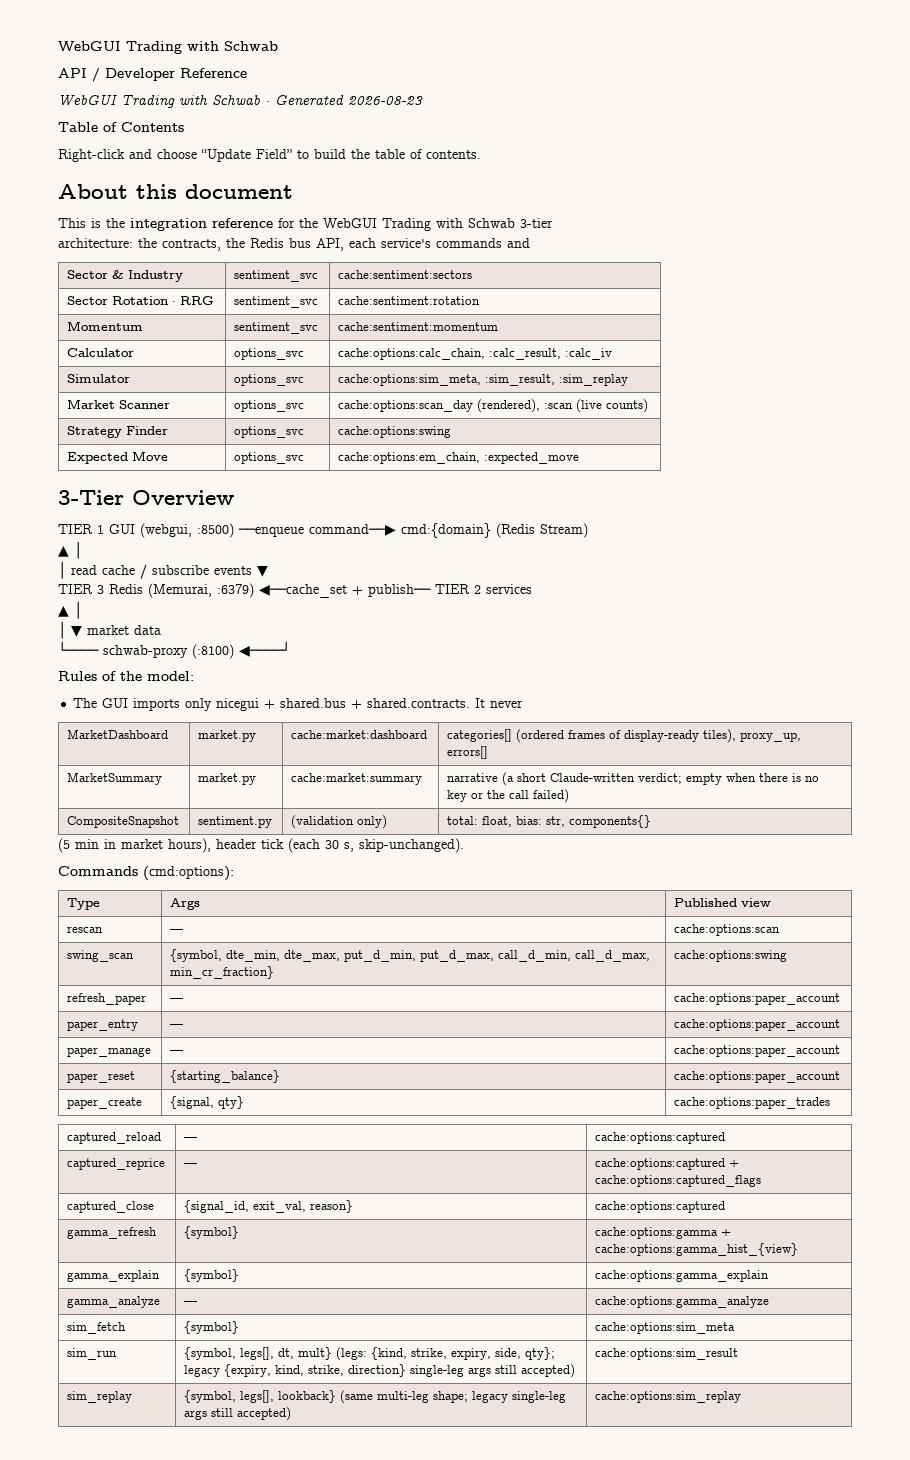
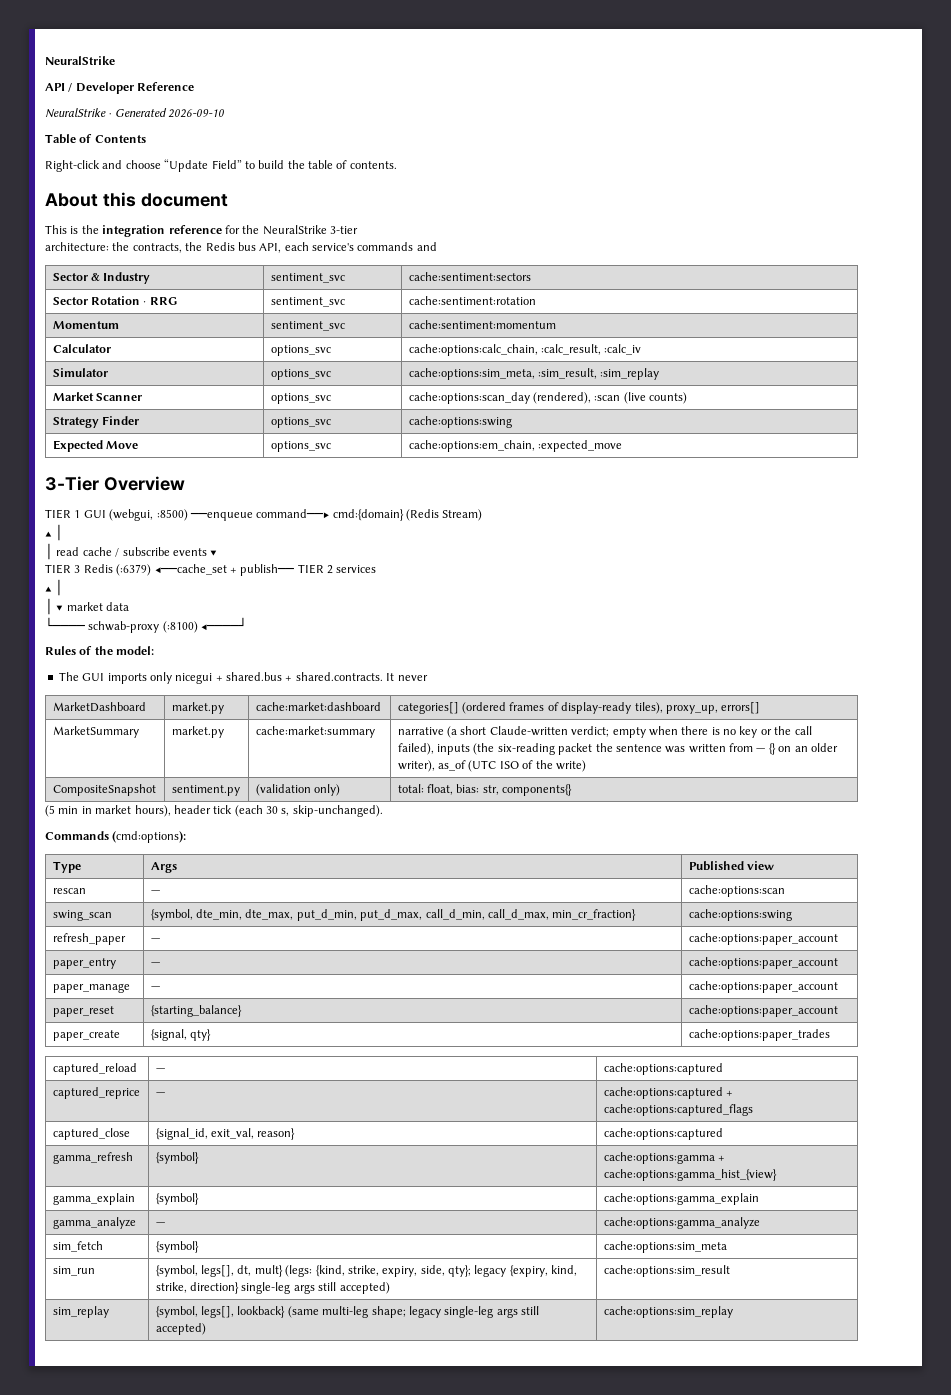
[58,41,278,54] WebGUI Trading with Schwab -> [45,56,115,65] NeuralStrike
[58,94,260,108] WebGUI Trading with Schwab -> [45,108,106,118] NeuralStrike
[348,96,423,105] 2026-08-23 -> [168,109,225,118] 2026-09-10
[323,218,515,231] WebGUI Trading with Schwab -> [262,225,327,235] NeuralStrike
[148,583,254,598] (Memurai, :6379) -> [116,564,152,576] (:6379)
[533,789,570,803] failed) -> [397,743,838,755] [397,760,586,772] failed), inputs (the six-reading packet the sentence was written from — {} on an older writer), as_of (UTC ISO of the write)

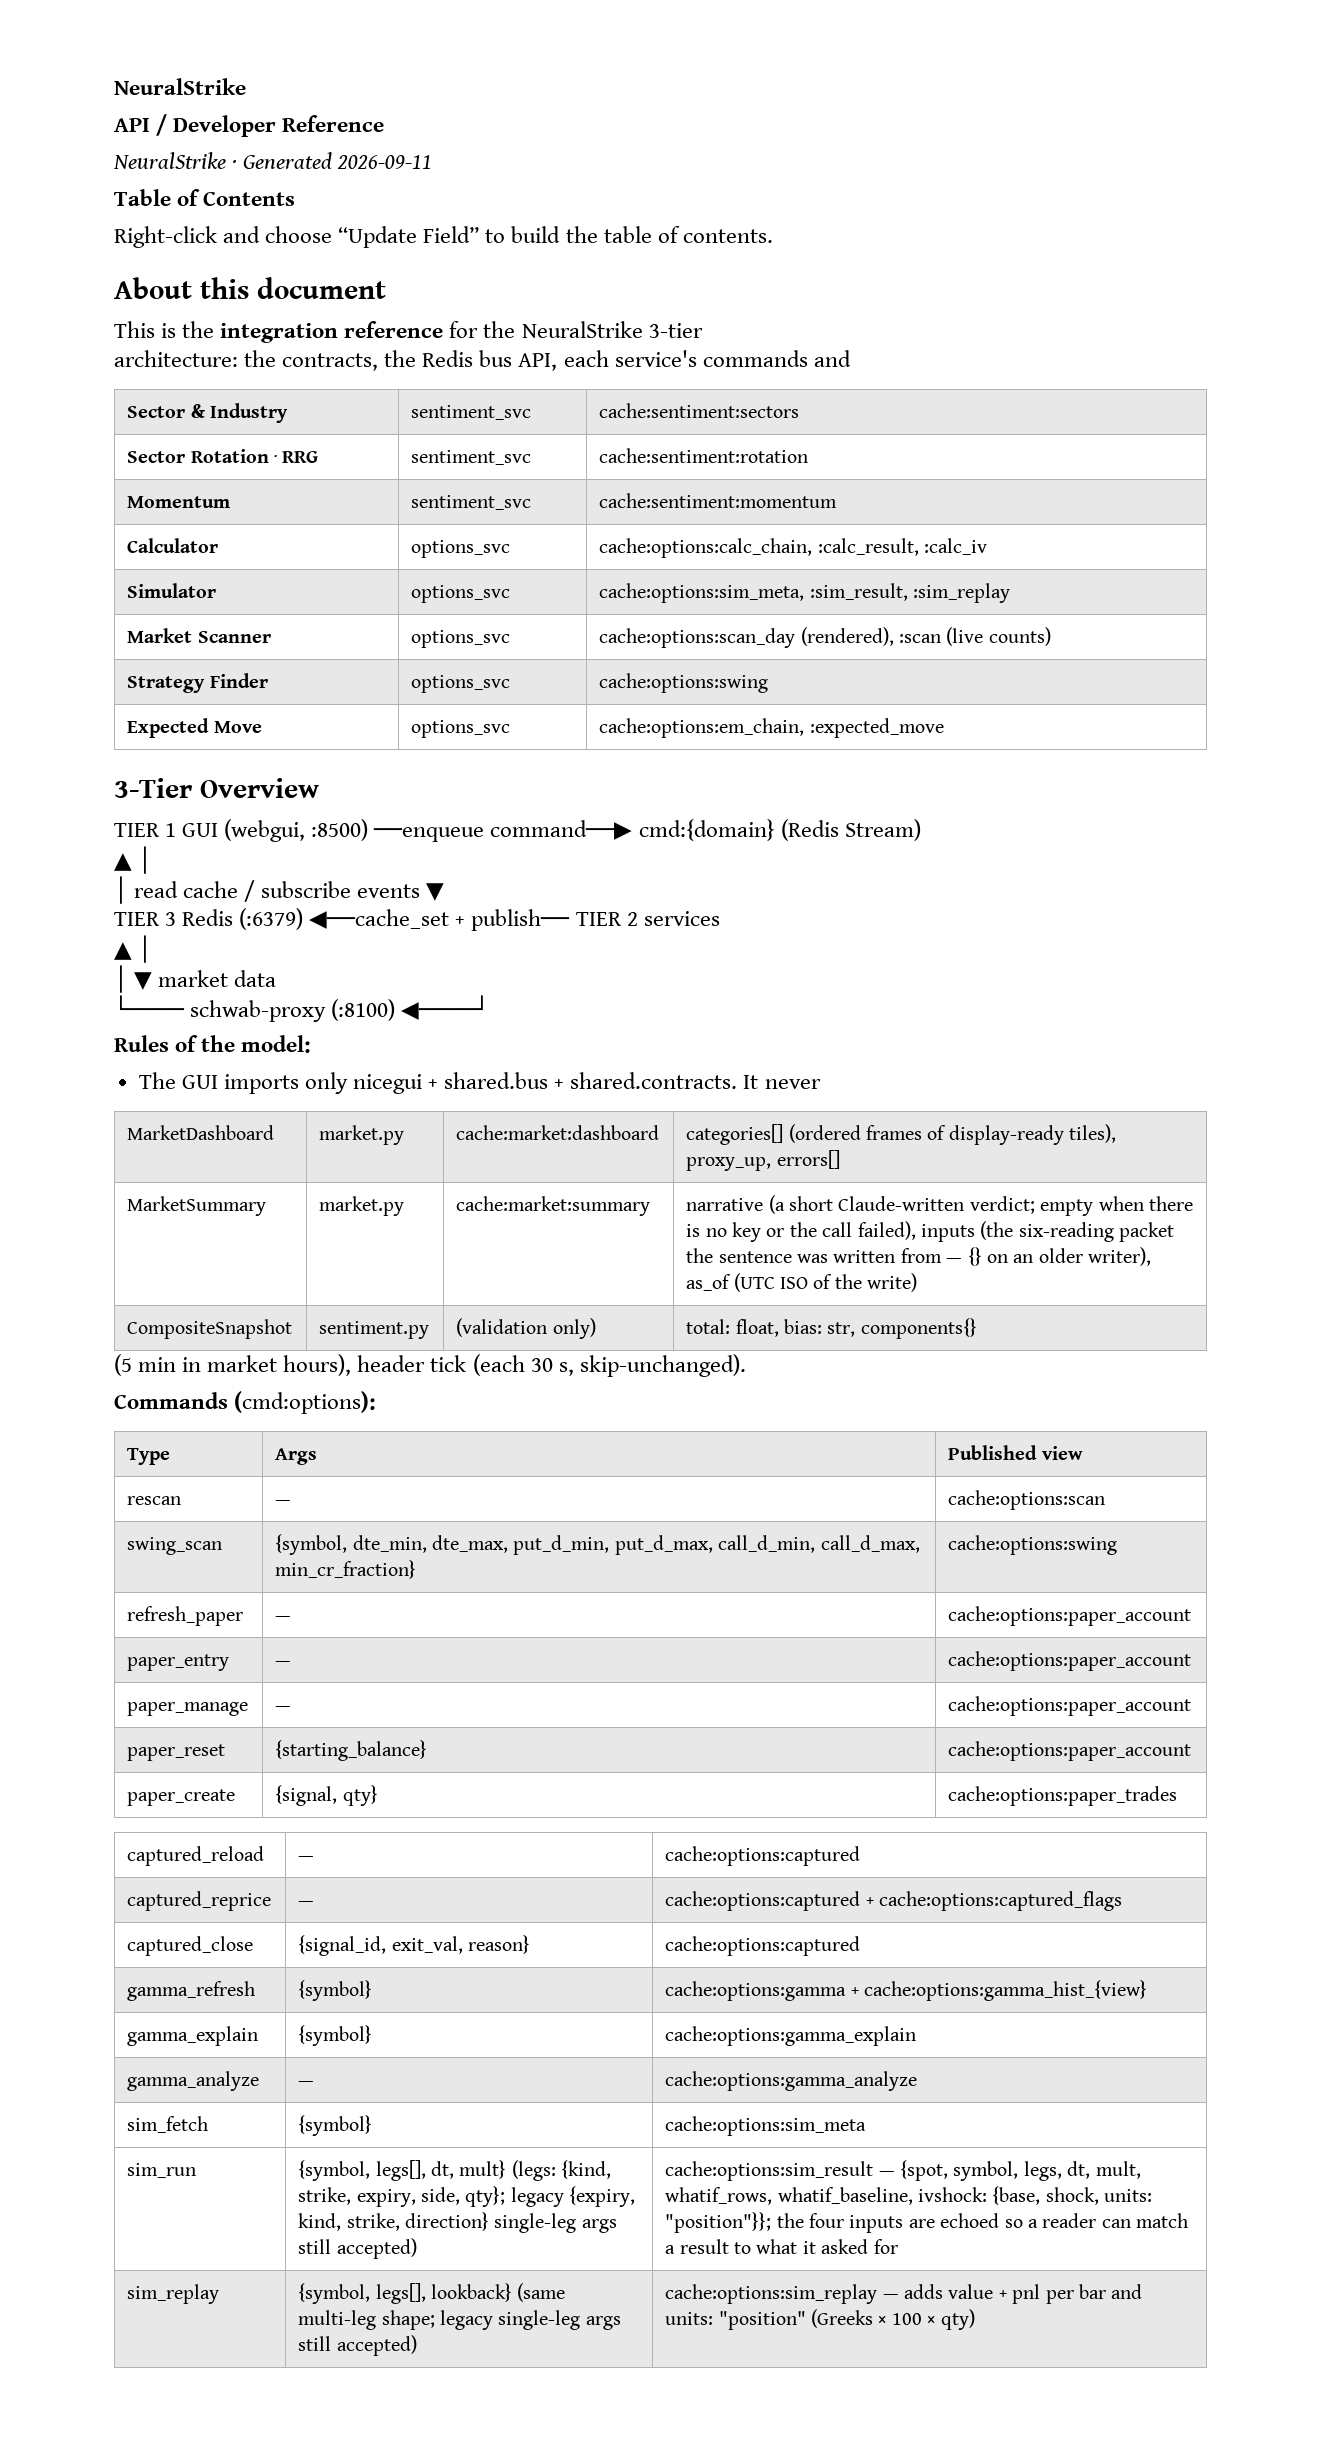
[168,109,225,118] 2026-09-10 -> [337,155,433,169] 2026-09-11
(730, 1271) none -> [878,2160,1141,2181] [665,2186,1153,2205] [665,2212,1189,2233] [665,2239,898,2254] — {spot, symbol, legs, dt, mult, whatif_rows, whatif_baseline, ivshock: {base, shock, units: "position"}}; the four inputs are echoed so a reader can match a result to what it asked for
(733, 1312) none -> [882,2284,1143,2304] [665,2309,975,2330] — adds value + pnl per bar and units: "position" (Greeks × 100 × qty)

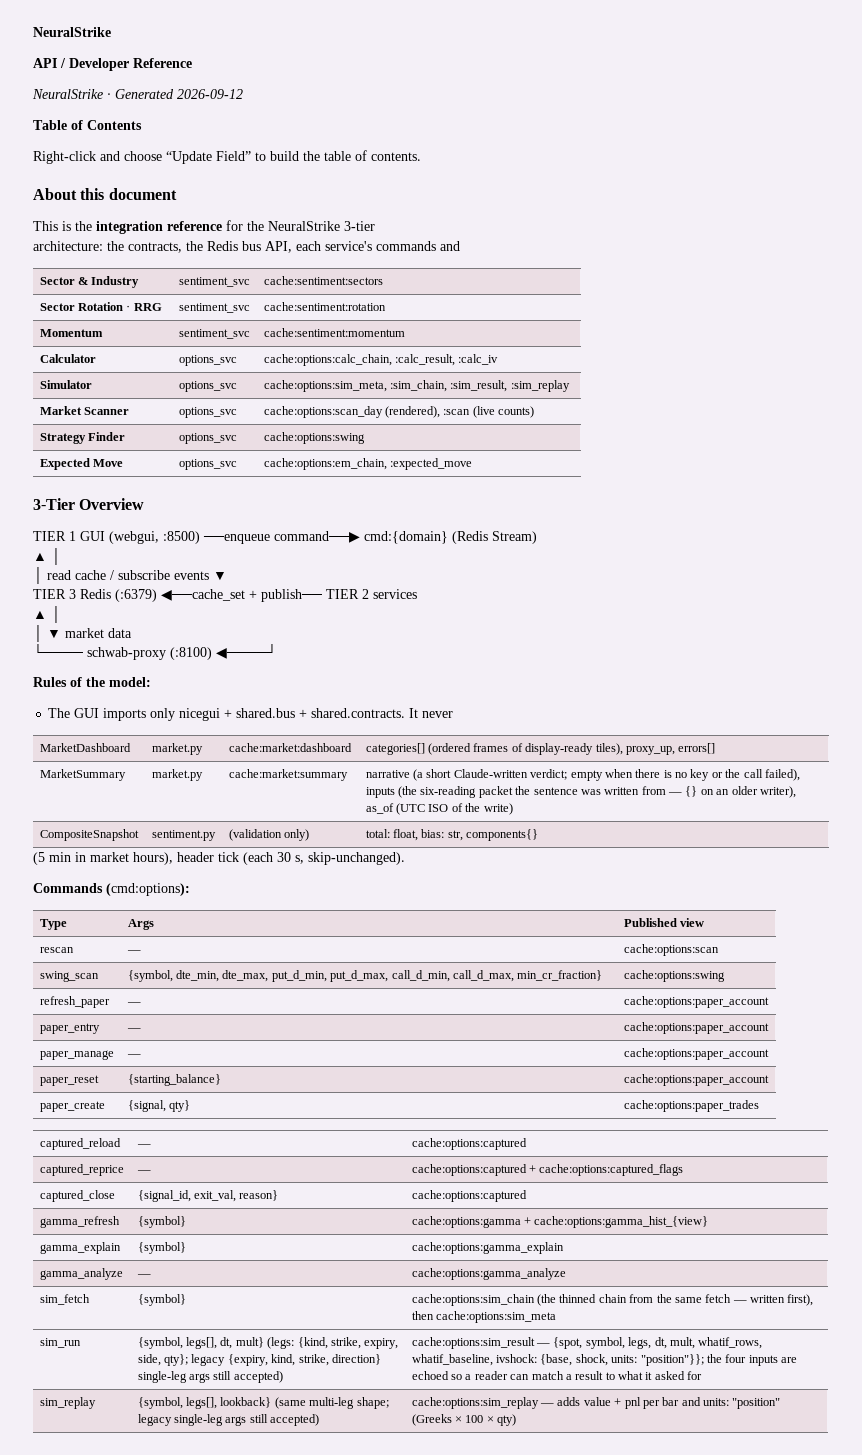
[337,155,433,169] 2026-09-11 -> [177,89,243,99] 2026-09-12
(805, 593) none -> [390,380,448,392] :sim_chain,
(373, 2125) none -> [411,1294,814,1306] [411,1311,434,1320] cache:options:sim_chain (the thinned chain from the same fetch — written first), then

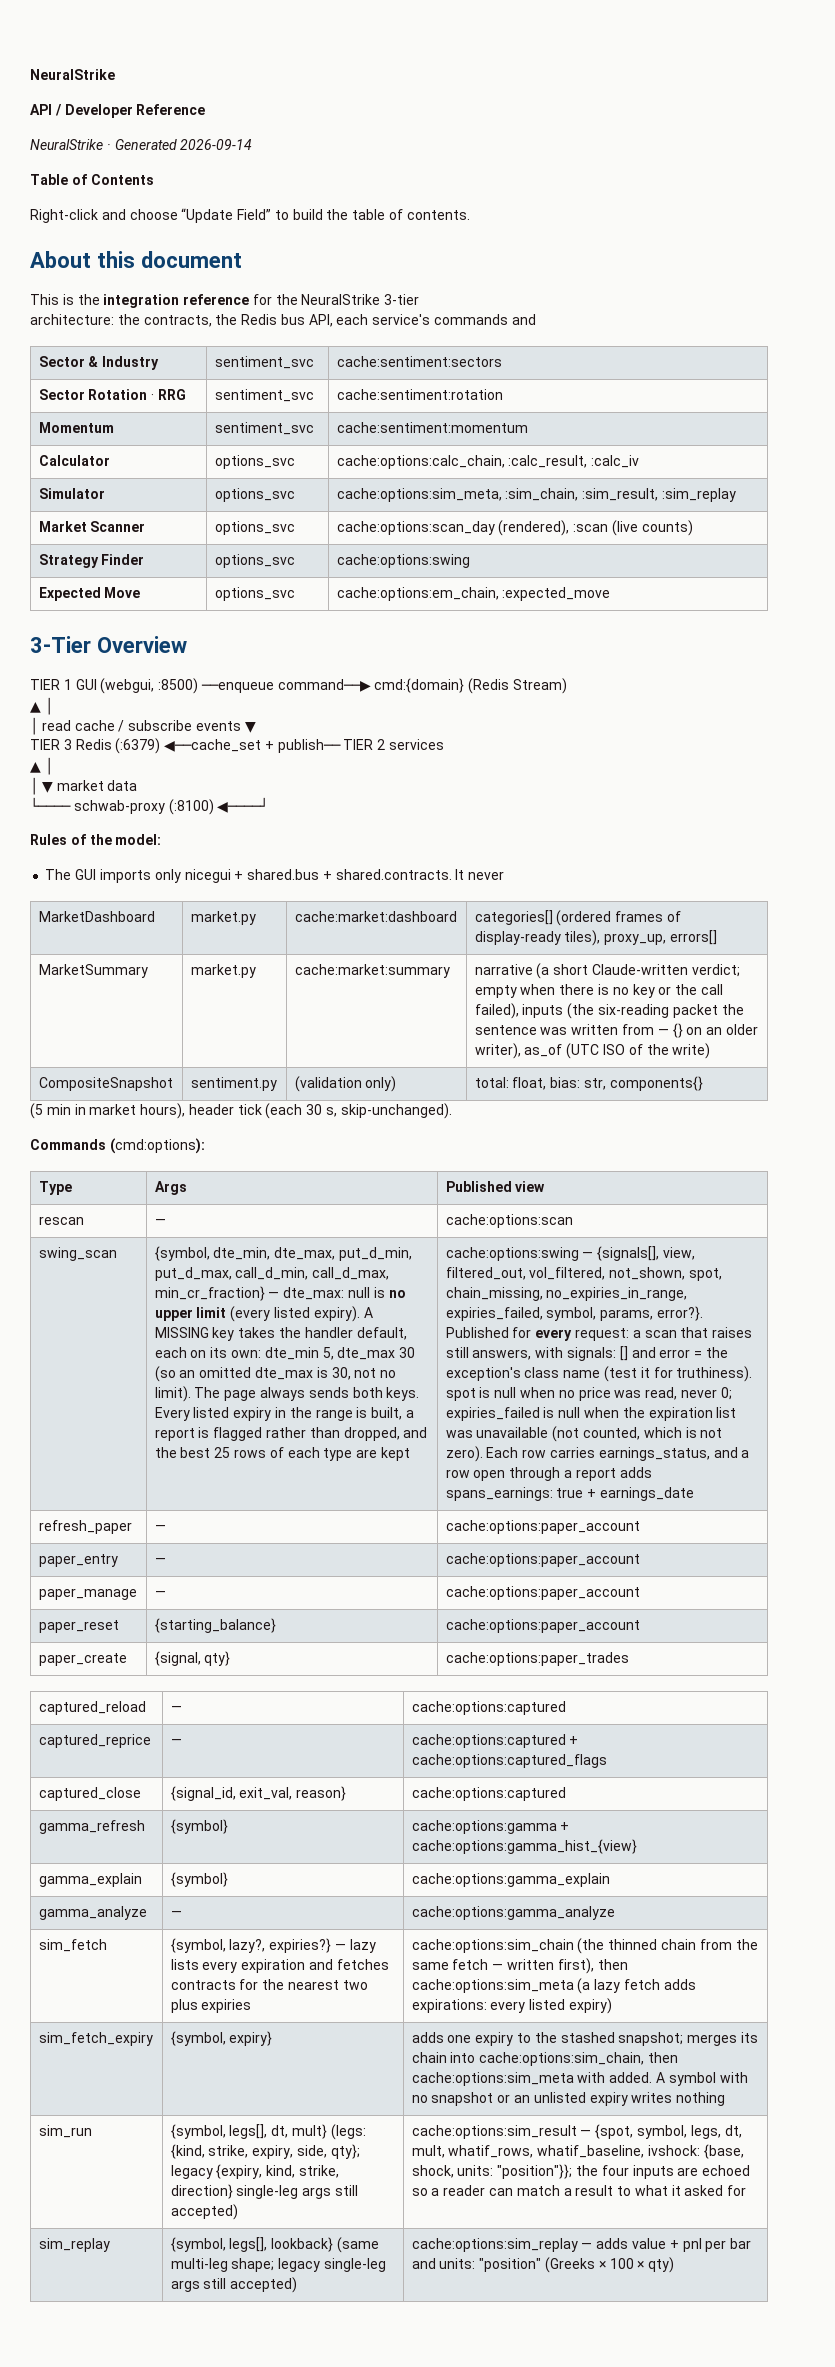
[177,89,243,99] 2026-09-12 -> [180,139,253,150] 2026-09-14
[623,970,725,982] | cache:options:swing -> [268,1287,406,1300] [154,1306,373,1322] [154,1327,407,1341] [154,1347,416,1360] [154,1366,397,1382] [154,1386,420,1402] [154,1407,414,1421] [154,1427,428,1441] [154,1447,410,1461] [445,1246,695,1261] [445,1267,722,1281] [445,1287,688,1301] [445,1306,703,1321] [445,1327,753,1341] [445,1346,728,1361] [445,1366,753,1382] [445,1387,732,1401] [445,1407,737,1421] [445,1426,723,1442] [445,1446,750,1462] [445,1467,652,1481] [445,1487,694,1501] — dte_max: null is no upper limit (every listed expiry). A MISSING key takes the handler default, each on its own: dte_min 5, dte_max 30 (so an omitted dte_max is 30, not no limit). The page always sends both keys. Every listed expiry in the range is built, a report is flagged rather than dropped, and the best 25 rows of each type are kept | cache:options:swing — {signals[], view, filtered_out, vol_filtered, not_shown, spot, chain_missing, no_expiries_in_range, expiries_failed, symbol, params, error?}. Published for every request: a scan that raises still answers, with signals: [] and error = the exception's class name (test it for truthiness). spot is null when no price was read, never 0; expiries_failed is null when the expiration list was unavailable (not counted, which is not zero). Each row carries earnings_status, and a row open through a report adds spans_earnings: true + earnings_date
[137,1294,186,1306] {symbol} -> [170,1938,376,1953] [170,1959,389,1973] [170,1979,368,1990] [170,1999,252,2013] {symbol, lazy?, expiries?} — lazy lists every expiration and fetches contracts for the nearest two plus expiries
(557, 1317) none -> [577,1978,696,1994] [411,1998,612,2014] [38,2032,153,2046] [170,2031,273,2046] [411,2032,758,2046] [411,2052,678,2066] [411,2072,748,2086] [411,2092,726,2106] (a lazy fetch adds expirations: every listed expiry) // sim_fetch_expiry | {symbol, expiry} | adds one expiry to the stashed snapshot; merges its chain into cache:options:sim_chain, then cache:options:sim_meta with added. A symbol with no snapshot or an unlisted expiry writes nothing

